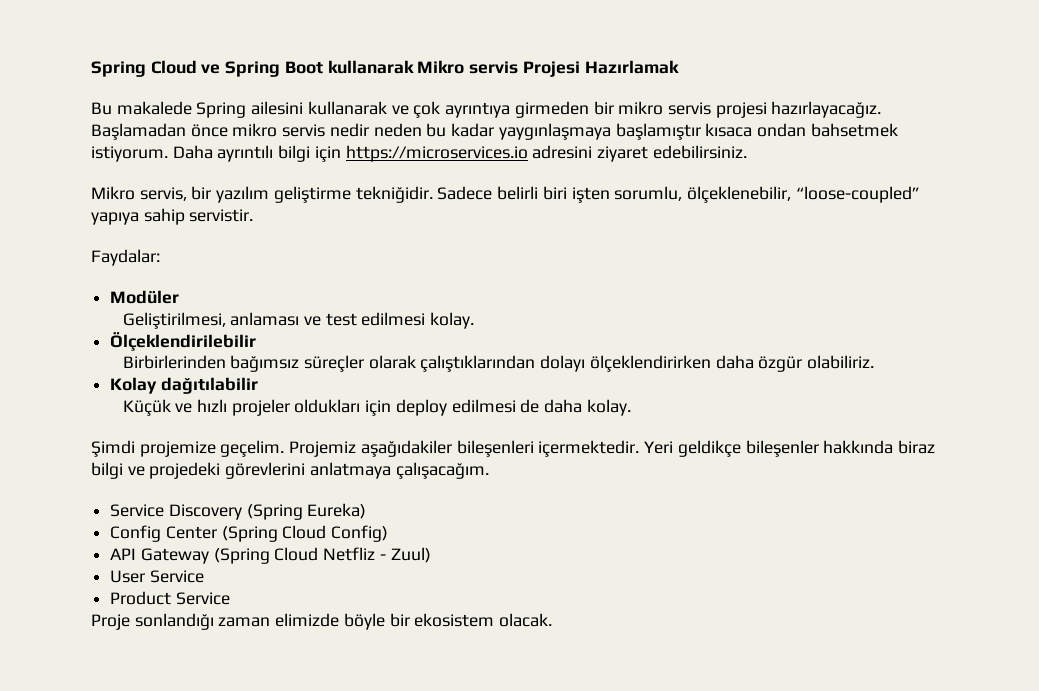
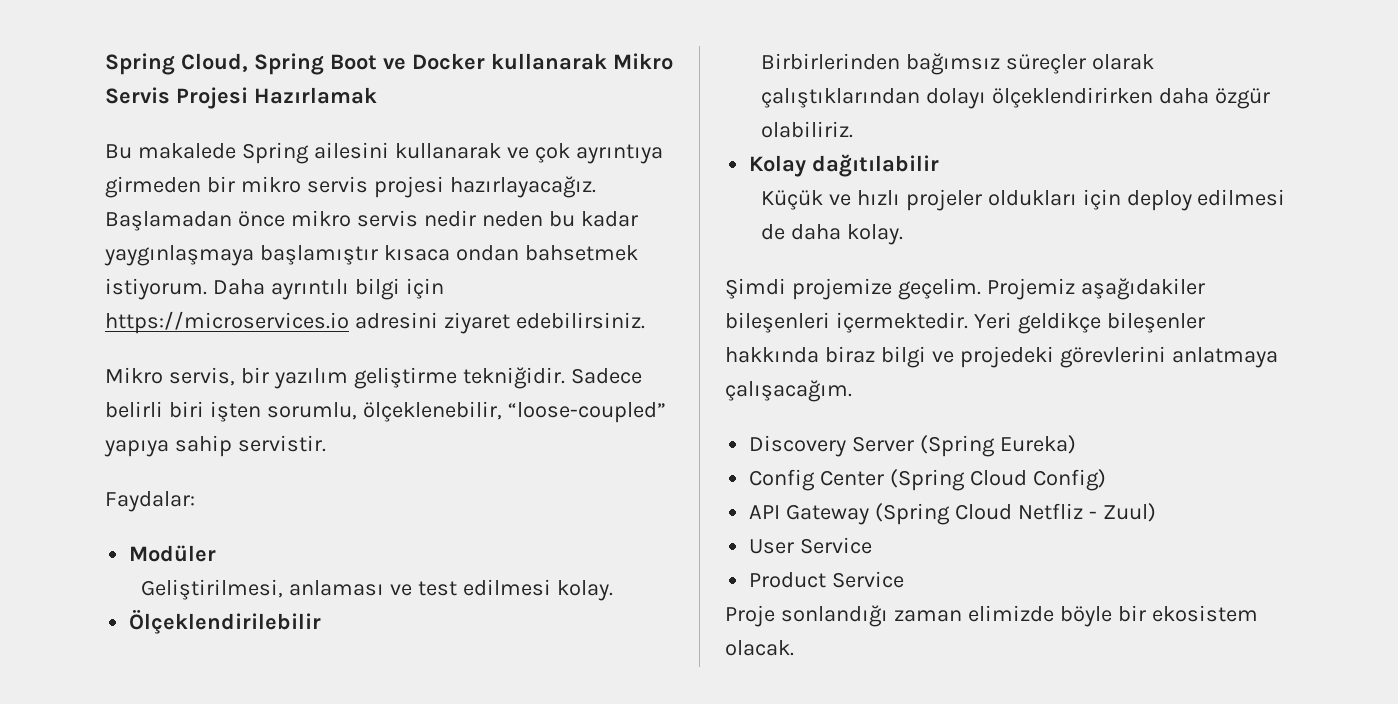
[91,60,323,77] Spring Cloud ve Spring Boot -> [105,53,485,75] Spring Cloud, Spring Boot ve Docker
[469,61,519,74] servis -> [105,87,170,104] Servis
[110,504,242,520] Service Discovery -> [749,435,915,457] Discovery Server

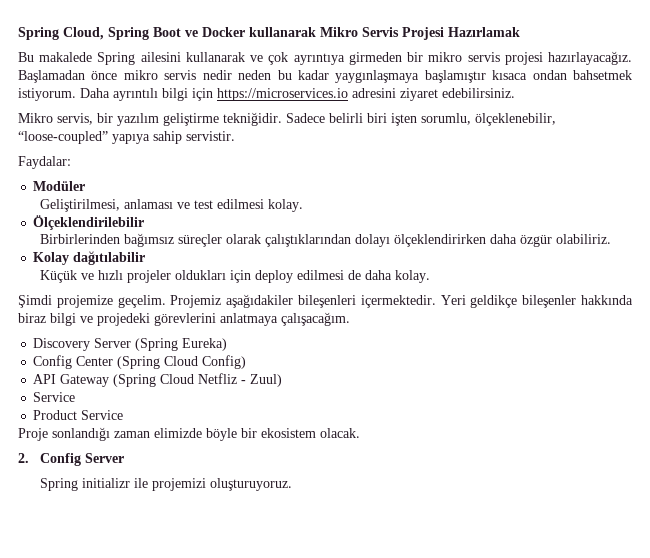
[749,539,795,554] User -> (283, 380) none
(794, 648) none -> [18,453,125,466] [40,478,293,491] // 2. Config Server // Spring initializr ile projemizi oluşturuyoruz.

